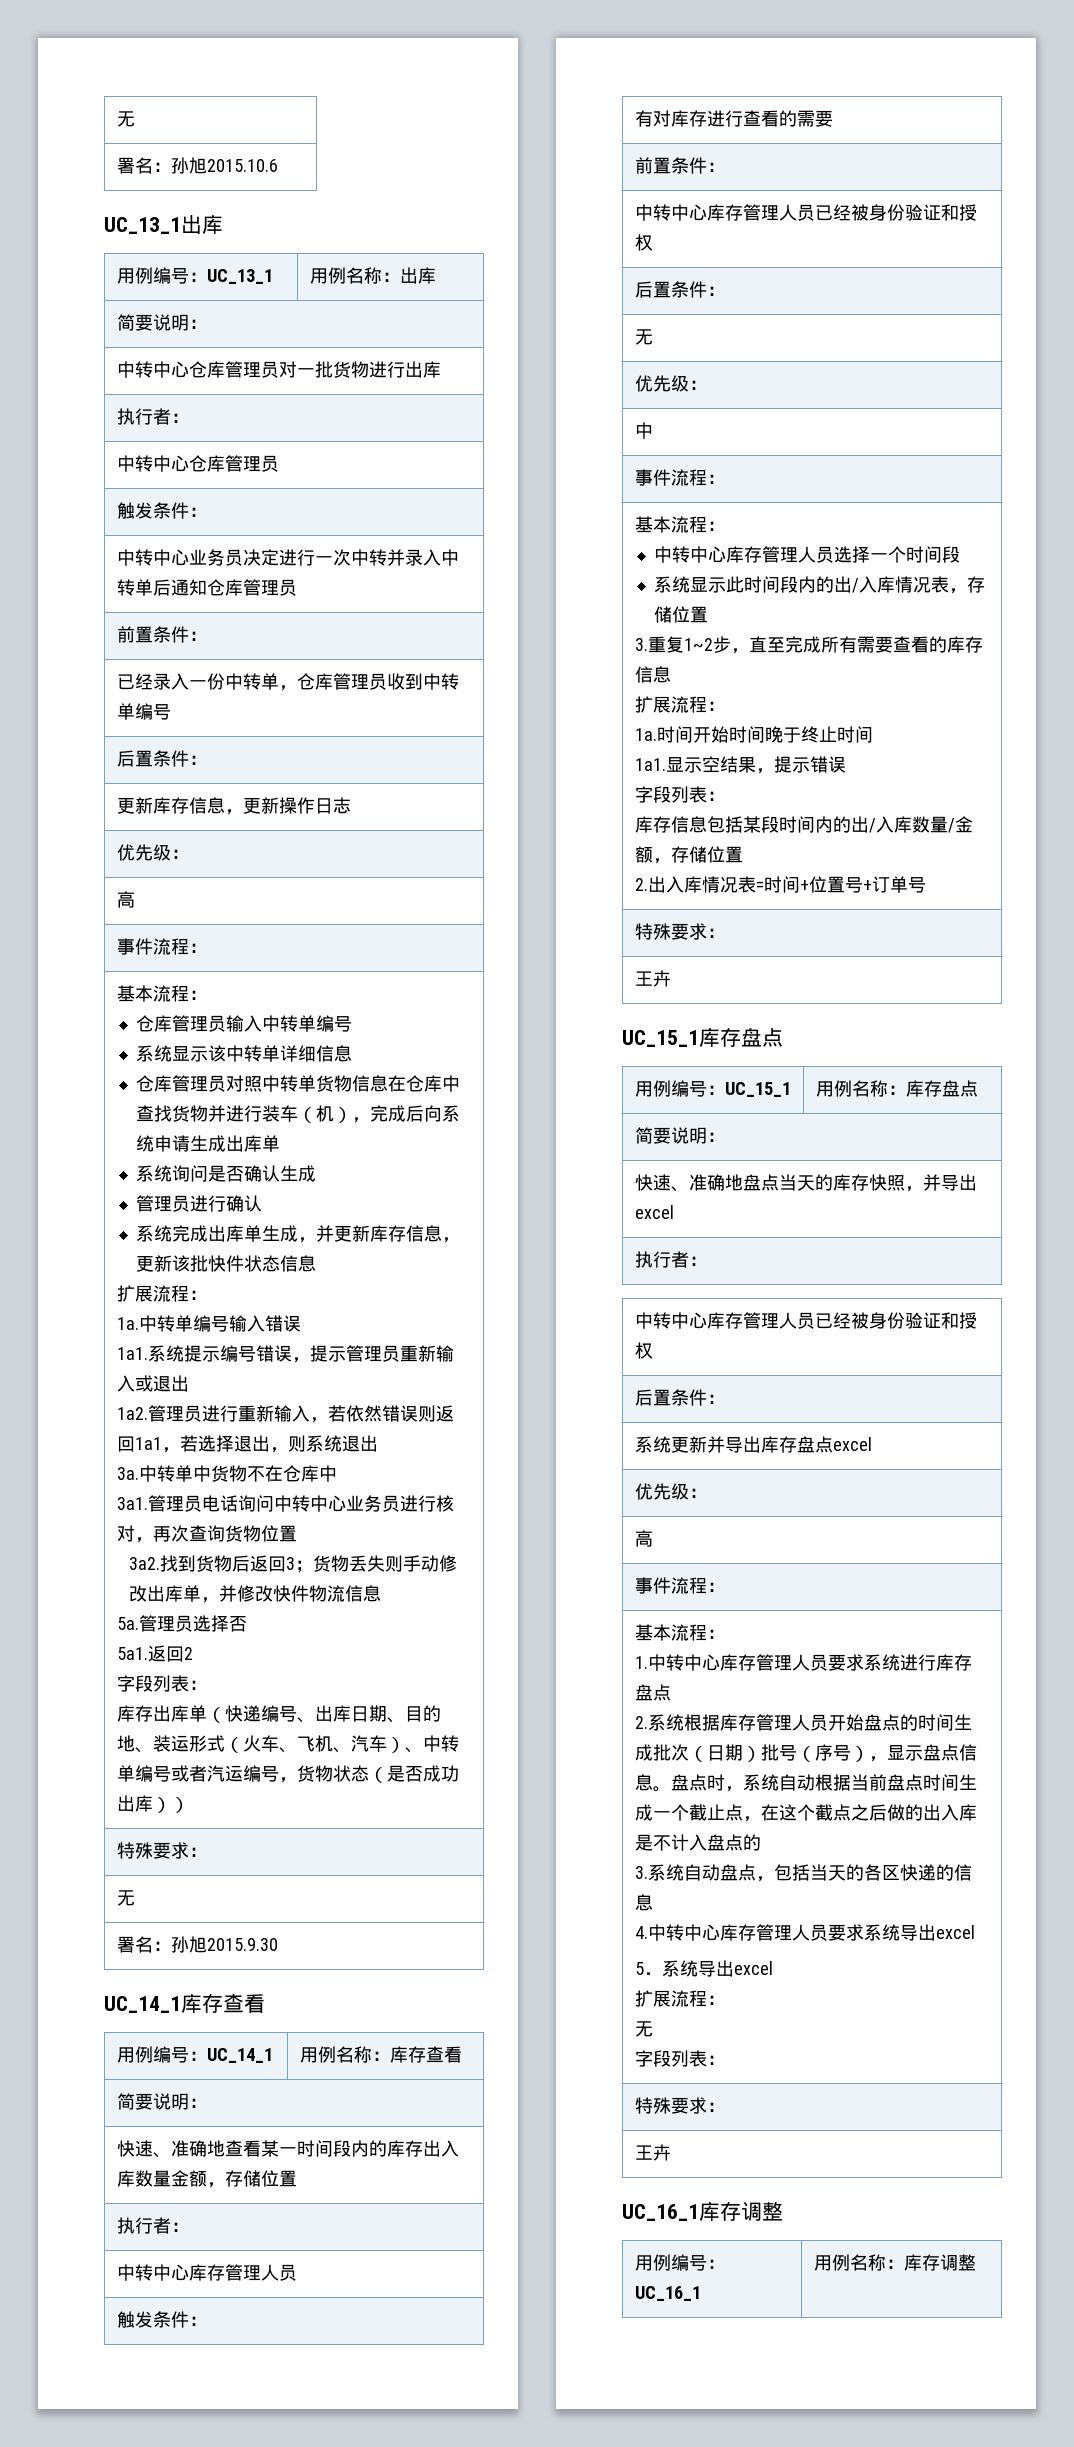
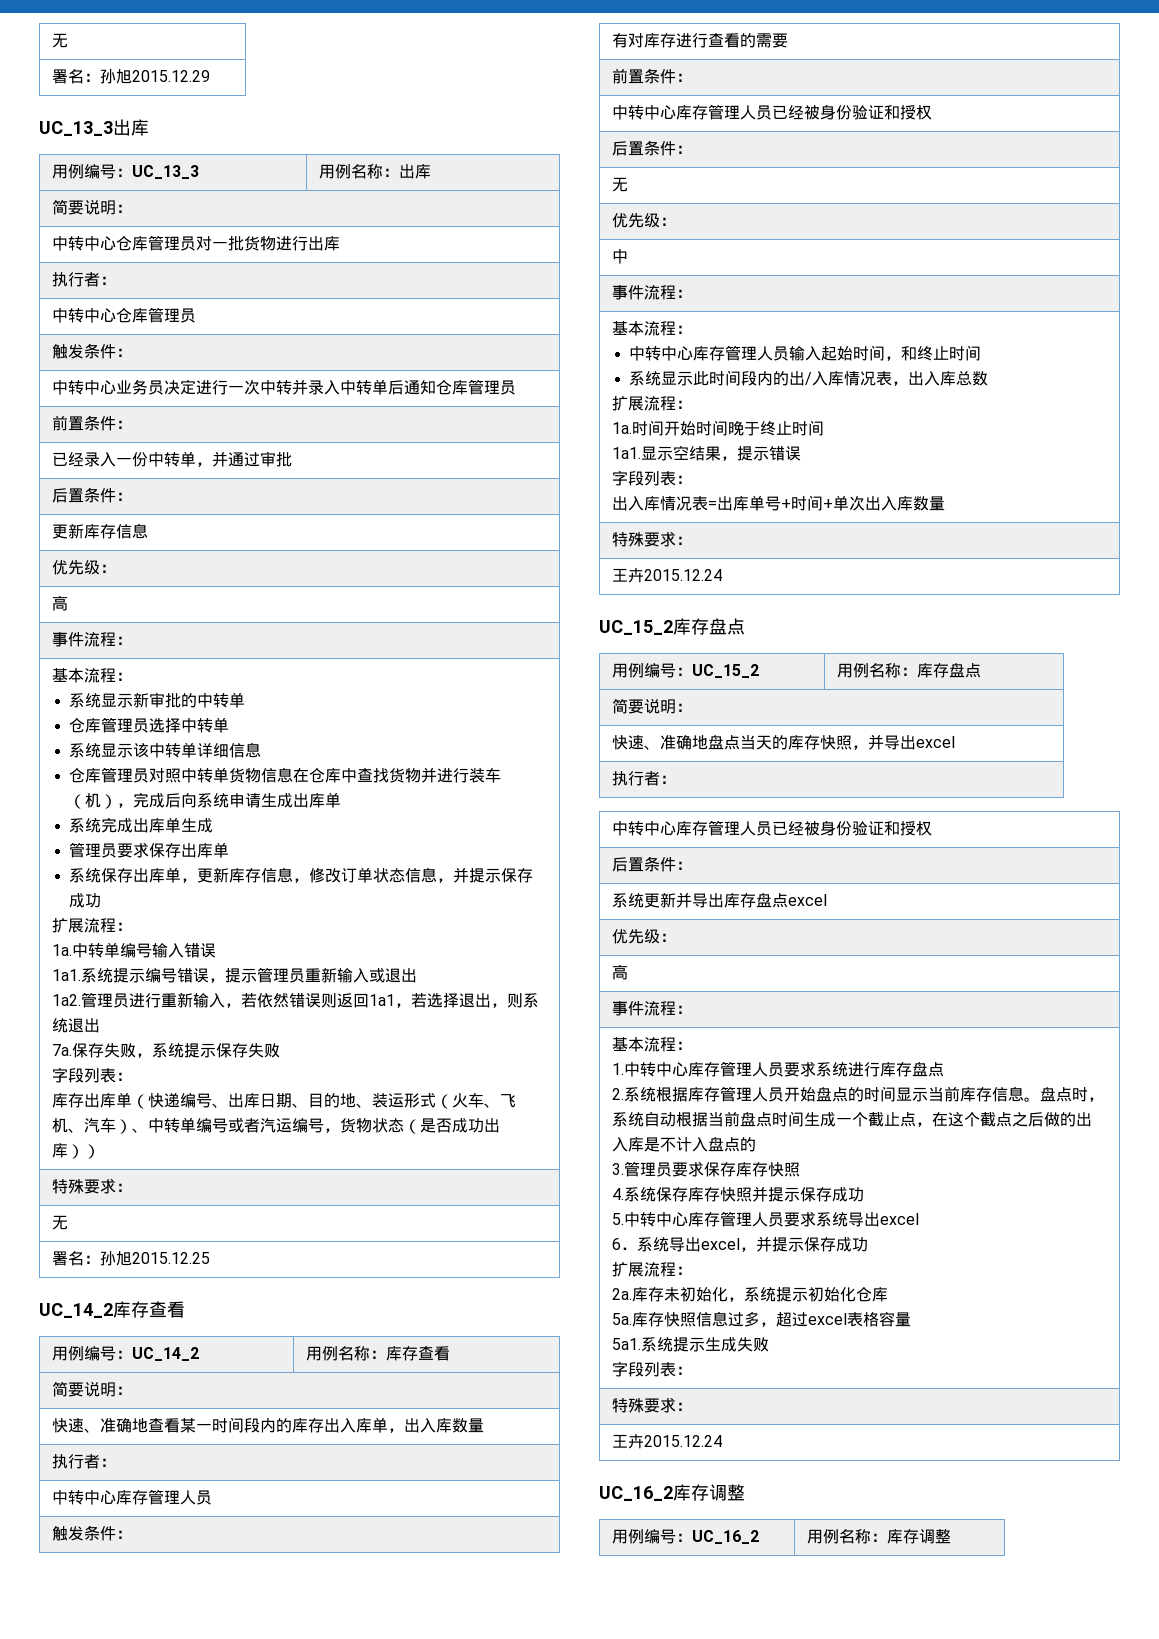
[116,111,135,127] [116,157,278,174] [104,217,181,234] 无 // 署名：孙旭2015.10.6 // UC_13_1 -> [51,33,68,48] [51,69,210,84] [39,121,113,136] 无 // 署名：孙旭2015.12.29 // UC_13_3
[206,269,273,284] UC_13_1 -> [131,165,199,179] UC_13_3
[296,673,459,690] [116,703,171,720] 仓库管理员收到中转单编号 -> [211,451,292,467] 并通过审批
[224,797,351,815] [116,844,189,861] [116,891,135,908] [116,938,207,955] [116,985,207,1002] [136,1015,353,1032] ，更新操作日志 // 优先级： // 高 // 事件流程： // 基本流程： // 仓库管理员输入中转单编号 -> [51,560,116,575] [51,595,68,611] [51,632,132,647] [51,668,132,683] [69,692,246,708] [69,717,230,733] // 优先级： // 高 // 事件流程： // 基本流程： // 系统显示新审批的中转单 // 仓库管理员选择中转单
[136,1165,317,1182] [136,1195,263,1212] // 系统询问是否确认生成 // 管理员进行确认 -> (342, 800) none
[298,1225,461,1243] [136,1255,245,1272] ，并更新库存信息，更新该批快件 -> [69,842,230,858] [69,867,374,883] // 管理员要求保存出库单 // 系统保存出库单，更新库存信息，修改订单
(317, 1263) none -> [437,867,534,883] [69,893,102,908] ，并提示保存成功
[116,1465,337,1482] [116,1495,454,1512] [116,1525,297,1543] [129,1555,458,1573] [129,1585,382,1603] [116,1615,247,1632] [116,1645,193,1662] 3a.中转单中货物不在仓库中 // 3a1.管理员电话询问中转中心业务员进行核对，再次查询货物位置 // 3a2.找到货物后返回3；货物丢失则手动修改出库单，并修改快件物流信息 // 5a.管理员选择否 // 5a1.返回2 -> [51,1043,280,1058] 7a.保存失败，系统提示保存失败
[206,1938,278,1951] [104,1996,181,2013] 2015.9.30 // UC_14_1 -> [131,1252,210,1264] [39,1303,113,1318] 2015.12.25 // UC_14_2
[206,2048,273,2063] UC_14_1 -> [131,1347,199,1361] UC_14_2
[134,2170,297,2188] 数量金额，存储位置 -> [371,1417,484,1433] 单，出入库数量
[834,546,961,563] 选择一个时间段 -> [789,345,982,361] 输入起始时间，和终止时间
[967,576,986,593] [654,606,709,623] [634,636,983,654] [634,666,671,683] 存储位置 // 3.重复1~2步，直至完成所有需要查看的库存信息 -> [908,371,989,386] 出入库总数
[634,816,973,833] [634,846,743,864] [634,876,926,893] [634,923,725,940] [634,970,671,987] [622,1030,699,1047] 库存信息包括某段时间内的出/入库数量/金额，存储位置 // 2.出入库情况表=时间+位置号+订单号 // 特殊要求： // 王卉 // UC_15_1 -> [611,495,945,511] [611,531,692,547] [611,568,722,583] [599,620,673,635] 出入库情况表=出库单号+时间+单次出入库数量 // 特殊要求： // 王卉2015.12.24 // UC_15_2
[724,1082,791,1097] UC_15_1 -> [691,664,759,678] UC_15_2
[953,1714,972,1730] [634,1744,959,1762] 生成批次（日期）批号（序号），显示盘点 -> [895,1086,992,1102] 显示当前库存
[647,1864,972,1882] [634,1894,653,1911] [634,1926,648,1939] 系统自动盘点，包括当天的各区快递的信息 // 4. -> [623,1161,800,1177] [611,1186,864,1202] [611,1213,624,1225] 管理员要求保存库存快照 // 4.系统保存库存快照并提示保存成功 // 5.
[634,1962,644,1975] 5 -> [611,1238,621,1250] 6
[634,1990,725,2007] [634,2021,653,2037] // 扩展流程： // 无 -> [739,1236,868,1252] [611,1262,692,1277] [611,1287,888,1302] [611,1311,911,1327] [611,1337,769,1352] ，并提示保存成功 // 扩展流程： // 2a.库存未初始化，系统提示初始化仓库 // 5a.库存快照信息过多，超过excel表格容量 // 5a1.系统提示生成失败
[622,2204,699,2221] // UC_16_1 -> [643,1435,722,1447] [599,1486,673,1501] 2015.12.24 // UC_16_2
[634,2286,701,2301] UC_16_1 -> [691,1530,759,1544] UC_16_2

